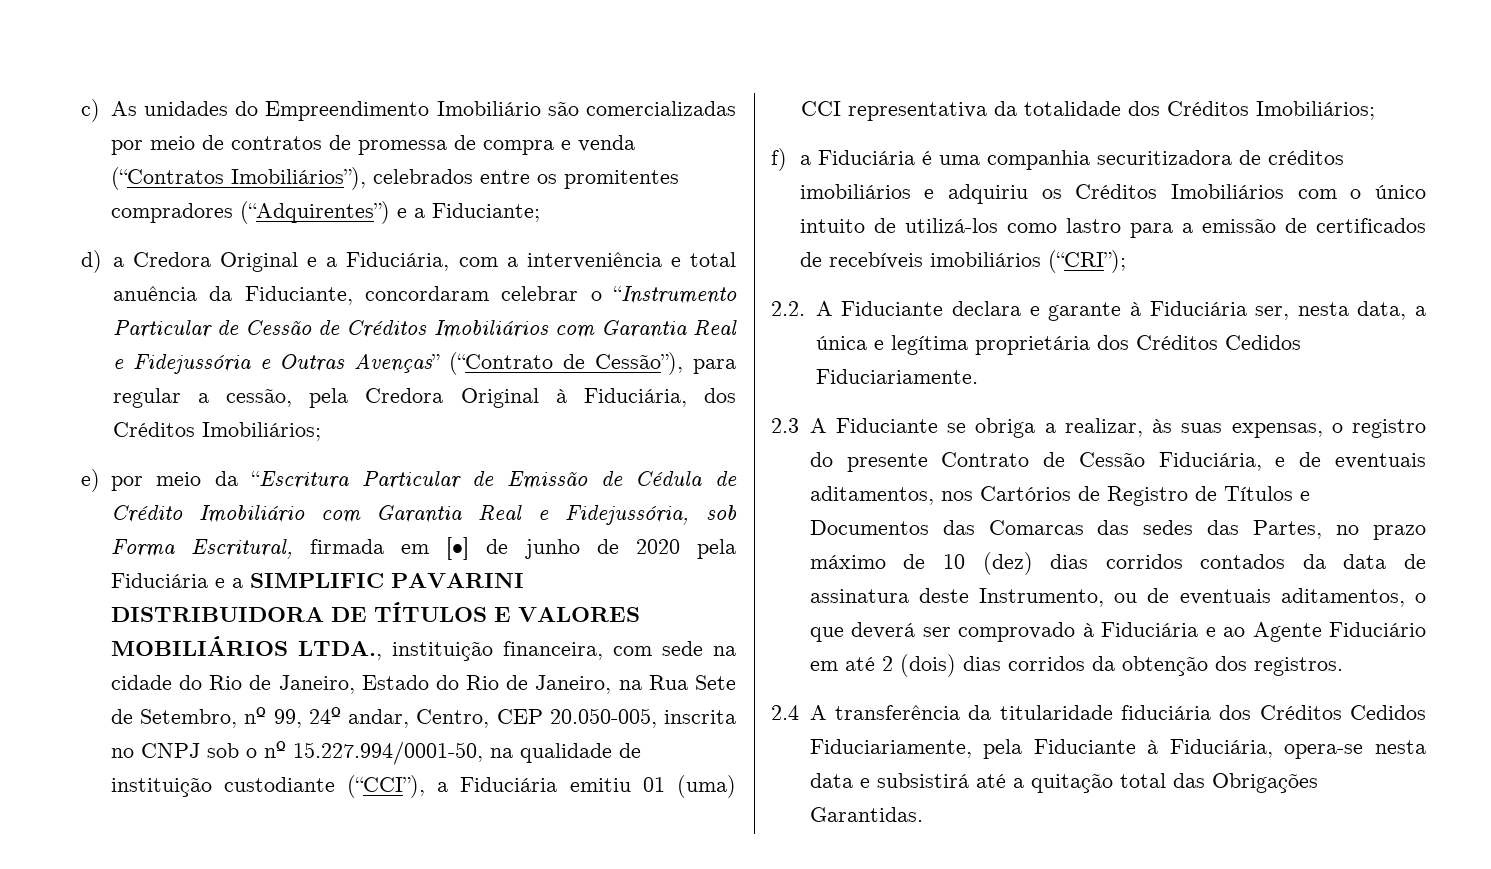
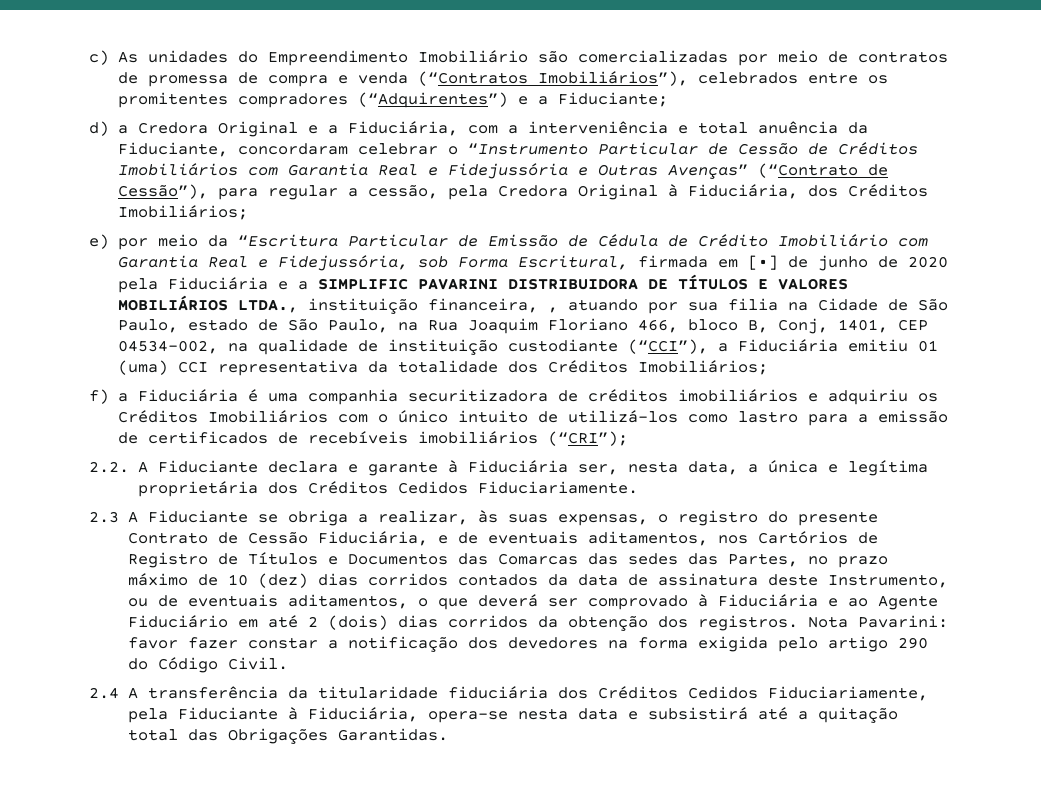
[612,641,736,656] [110,675,736,694] [110,707,736,728] [110,741,483,765] com sede na cidade do Rio de Janeiro, Estado do Rio de Janeiro, na Rua Sete de Setembro, nº 99, 24º andar, Centro, CEP 20.050-005, inscrita no CNPJ sob o nº 15.227.994/0001-50, -> [547,298,948,314] [117,318,928,334] [117,340,218,354] , atuando por sua filia na Cidade de São Paulo, estado de São Paulo, na Rua Joaquim Floriano 466, bloco B, Conj, 1401, CEP 04534-002,
(1343, 666) none -> [807,615,948,628] [127,636,928,652] [127,657,288,673] Nota Pavarini: favor fazer constar a notificação dos devedores na forma exigida pelo artigo 290 do Código Civil.

